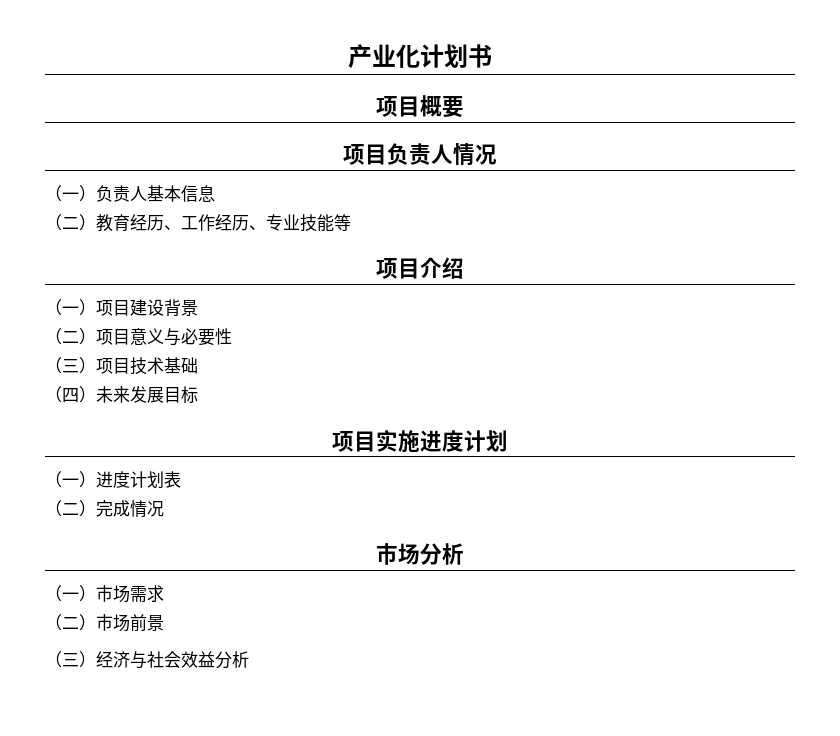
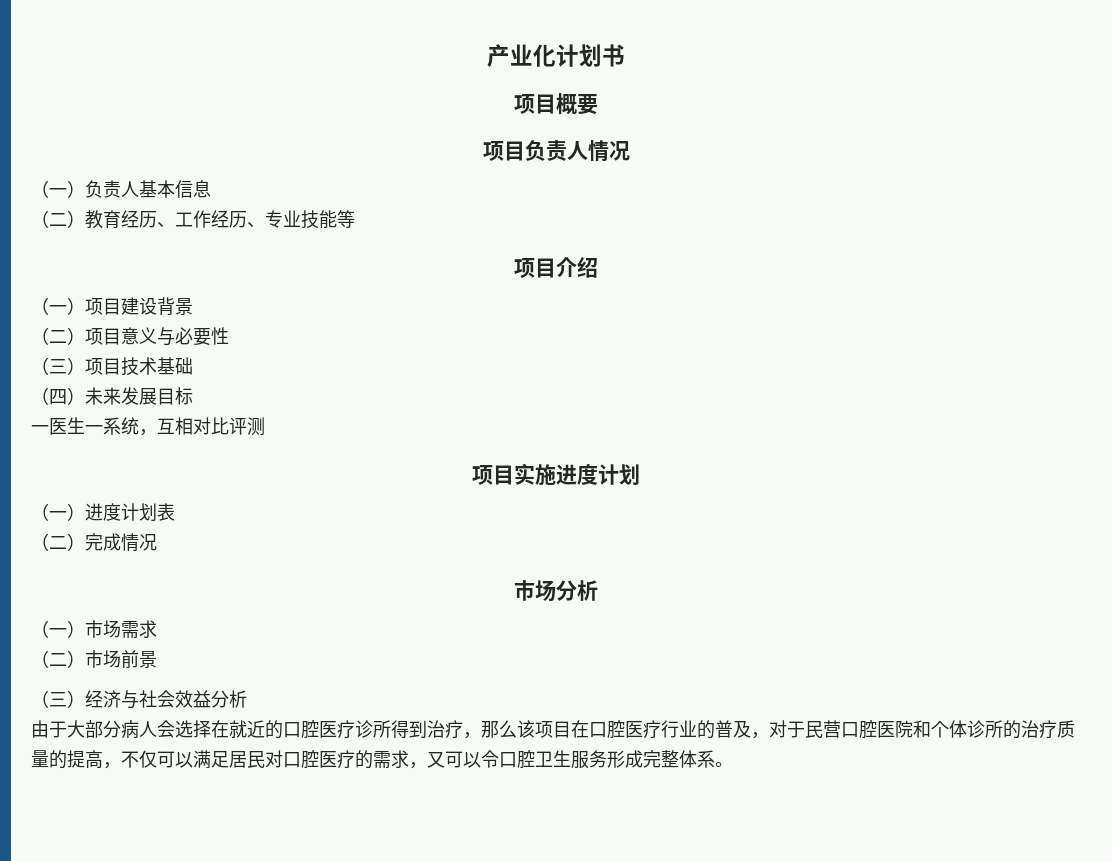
(198, 395) none -> [31,417,265,436] // 一医生一系统，互相对比评测
(249, 659) none -> [31,720,1075,739] [31,750,733,769] // 由于大部分病人会选择在就近的口腔医疗诊所得到治疗，那么该项目在口腔医疗行业的普及，对于民营口腔医院和个体诊所的治疗质量的提高，不仅可以满足居民对口腔医疗的需求，又可以令口腔卫生服务形成完整体系。

